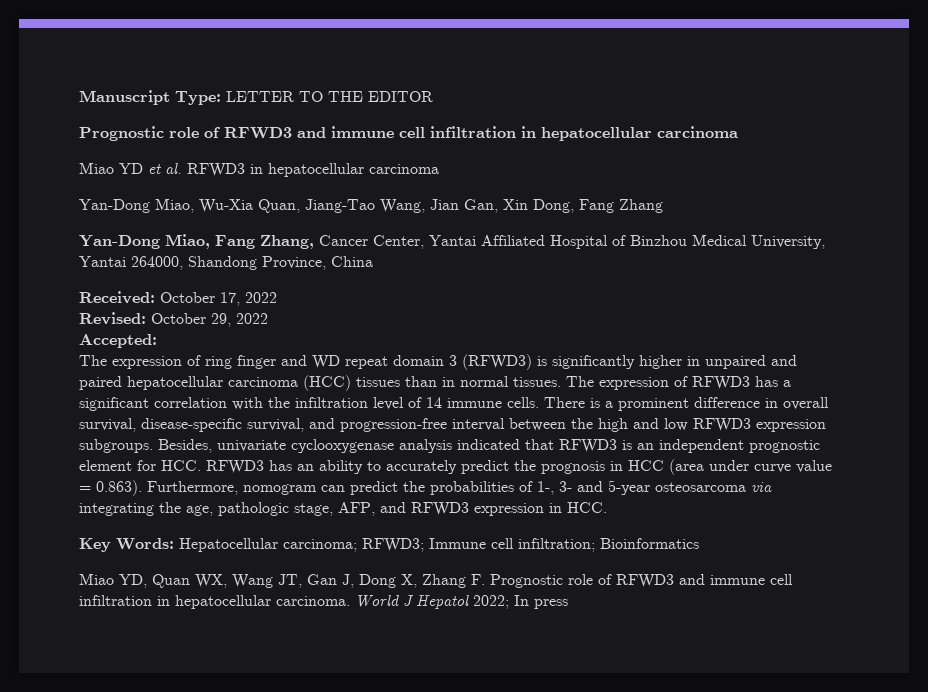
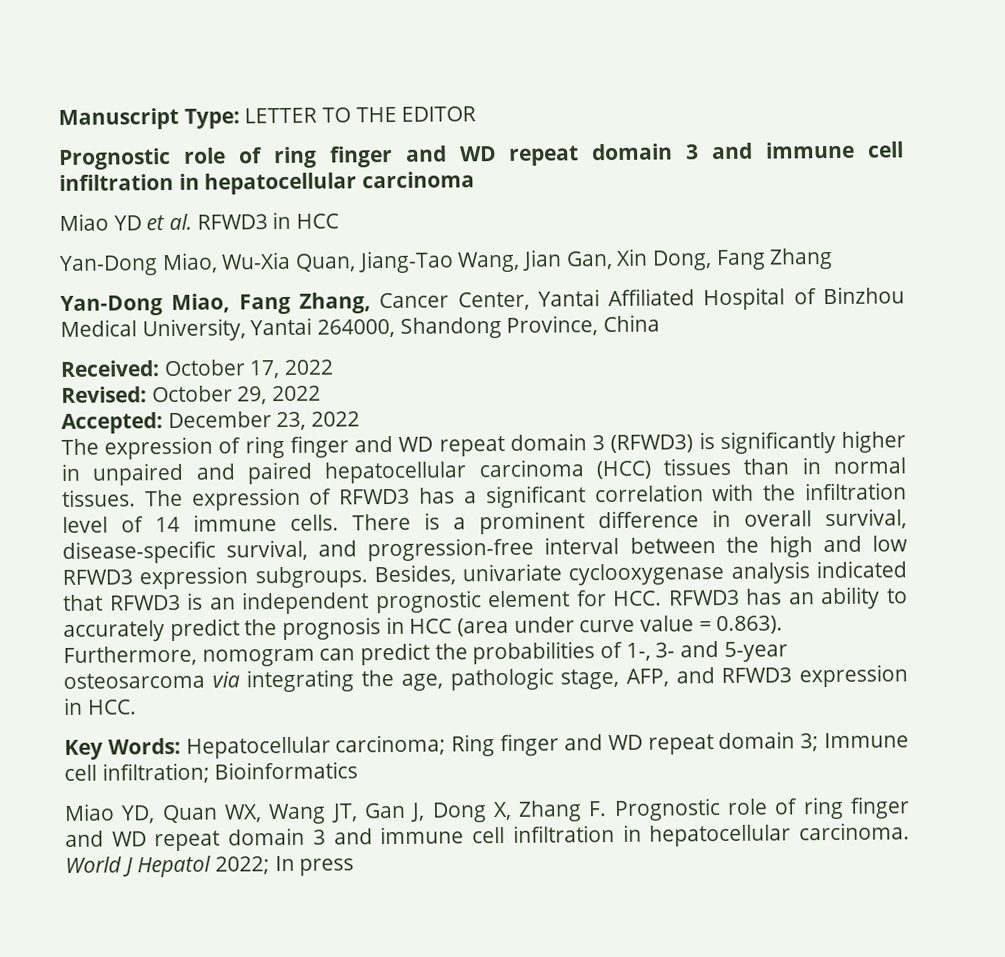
[224,127,292,139] RFWD3 -> [272,143,700,169] ring finger and WD repeat domain 3
[268,163,439,177] hepatocellular carcinoma -> [296,213,340,229] HCC
(157, 341) none -> [167,411,361,431] December 23, 2022
[362,538,424,552] RFWD3; -> [451,731,820,757] Ring finger and WD repeat domain 3;
[616,574,674,588] RFWD3 -> [802,796,910,820] [65,827,326,852] ring finger and WD repeat domain 3

